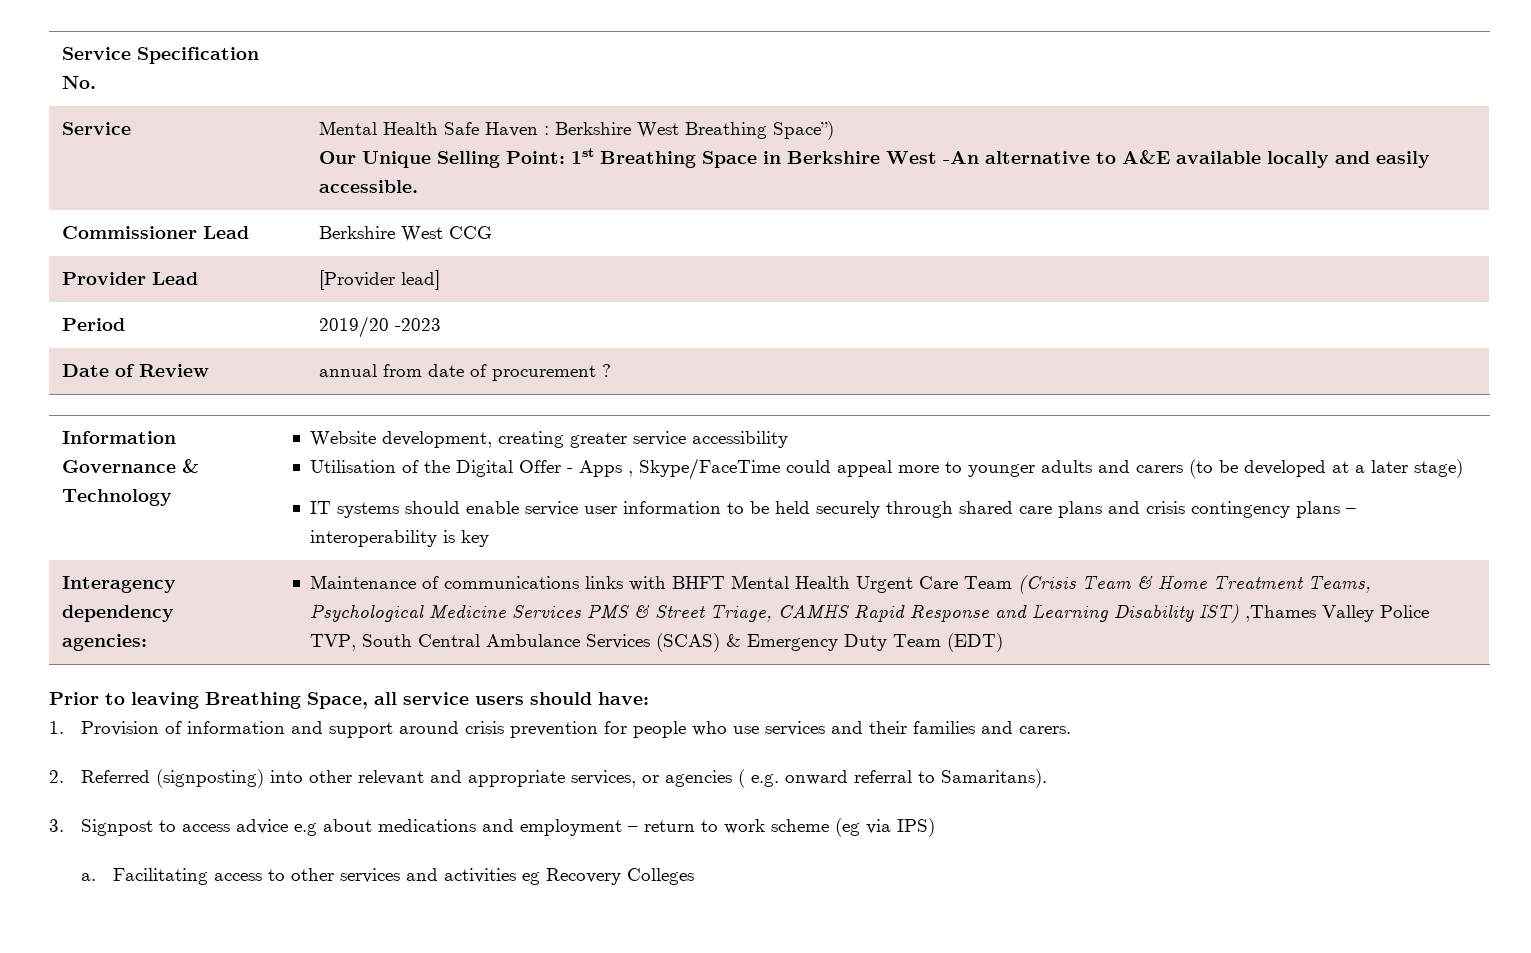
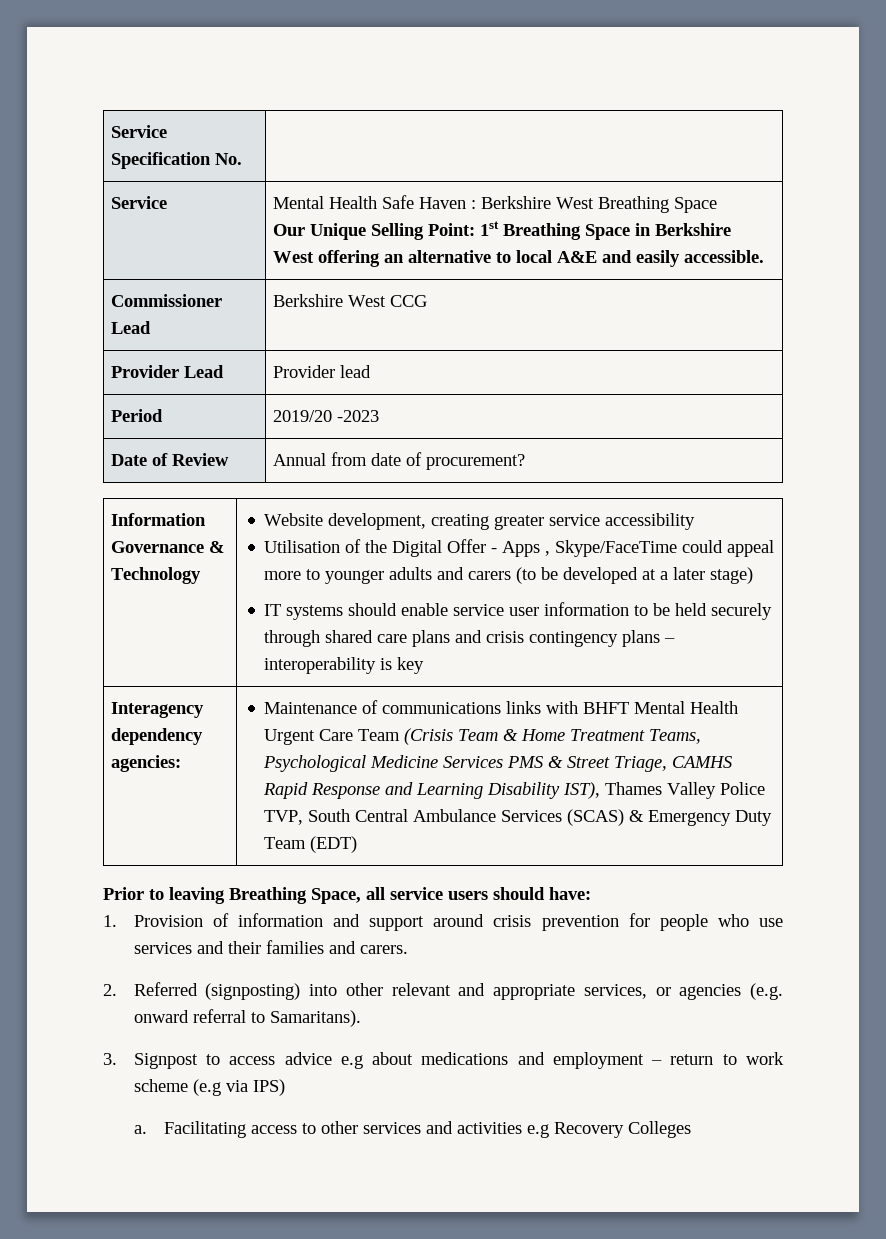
[772,121,834,140] Space”) -> [674,197,718,213] Space
[942,150,1329,168] -An alternative to A&E available locally -> [318,250,598,267] offering an alternative to local A&E
[318,270,440,290] [Provider lead] -> [273,365,372,378] Provider lead
[318,364,377,377] annual -> [273,453,327,466] Annual
[491,364,611,381] procurement ? -> [426,454,526,470] procurement?
[1198,604,1316,623] IST) ,Thames -> [563,782,663,799] IST), Thames
[738,769,780,788] ( e.g. -> [750,983,783,1000] (e.g.
[835,818,861,837] (eg -> [192,1079,221,1096] (e.g
[522,872,541,885] eg -> [527,1124,550,1138] e.g

